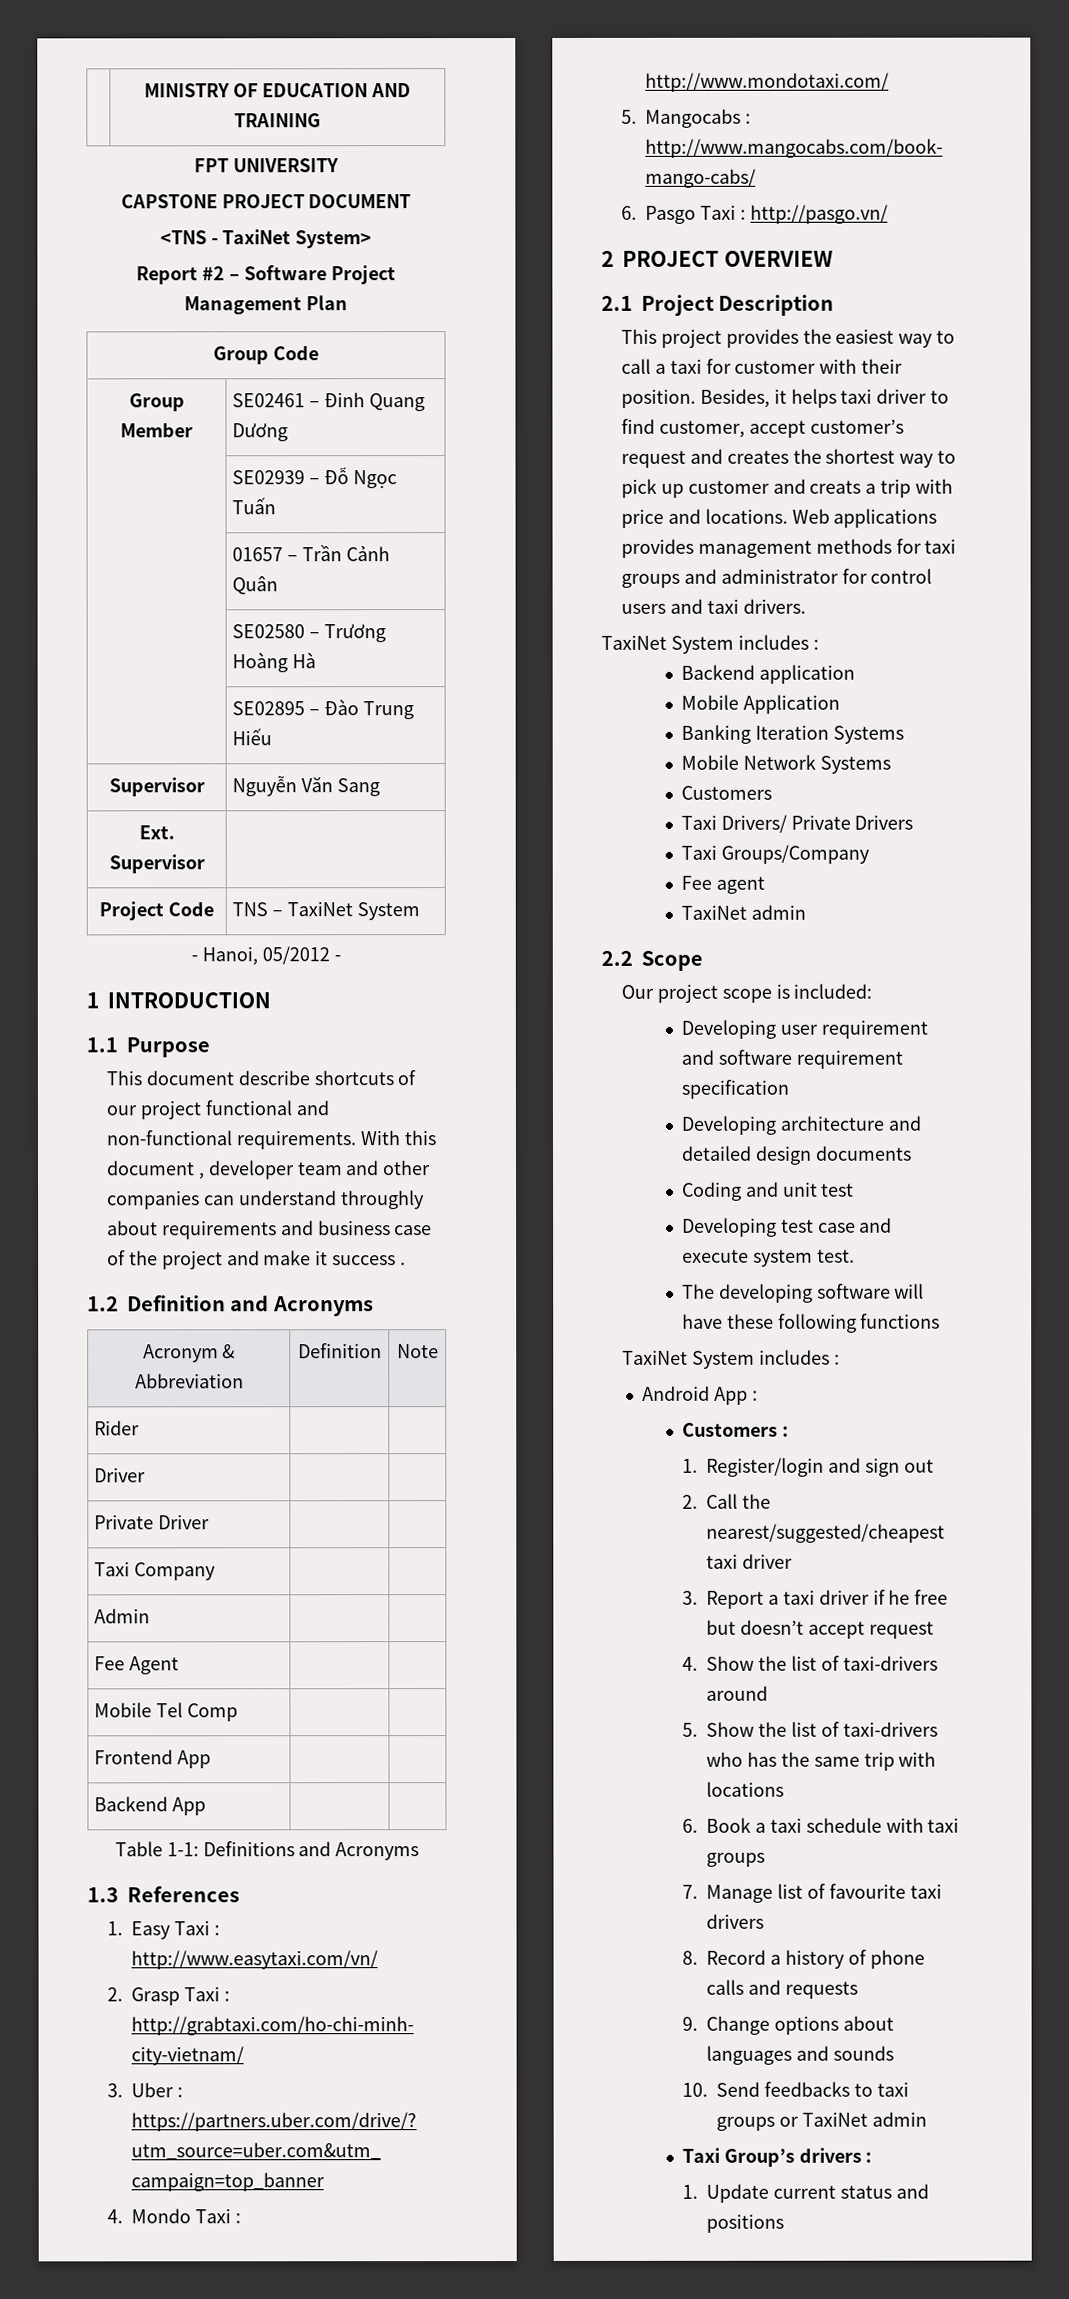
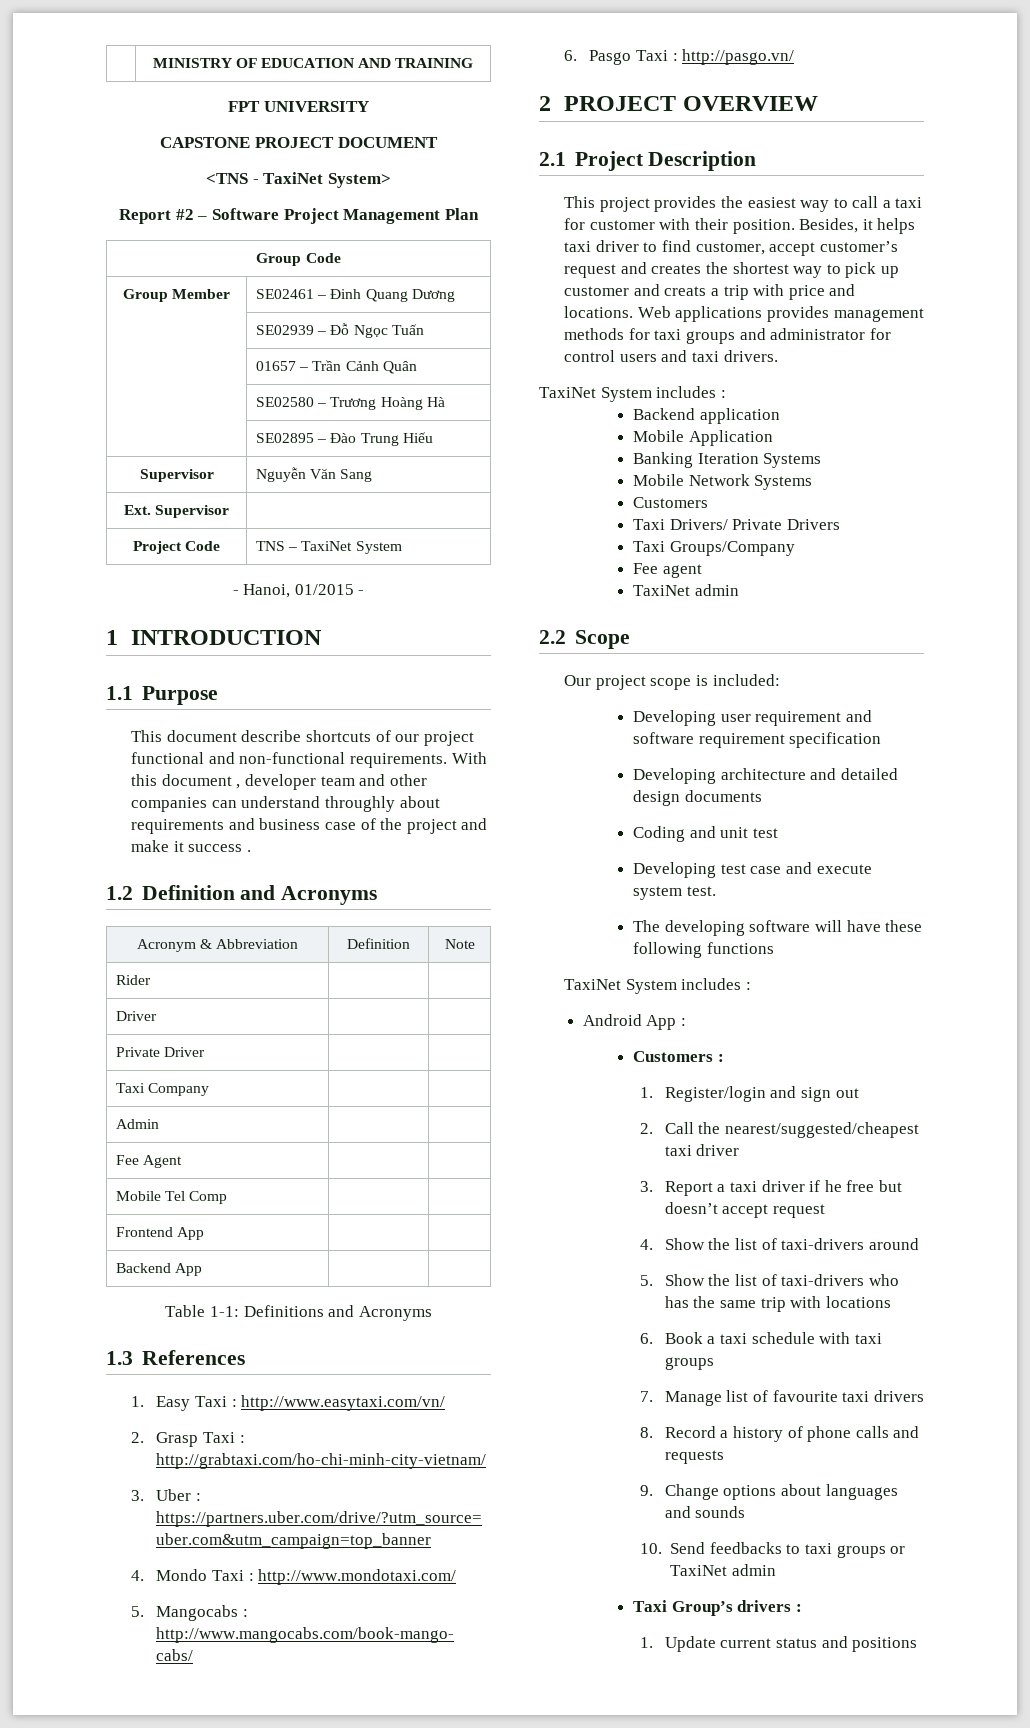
[261,946,330,965] 05/2012 -> [294,584,354,595] 01/2015

